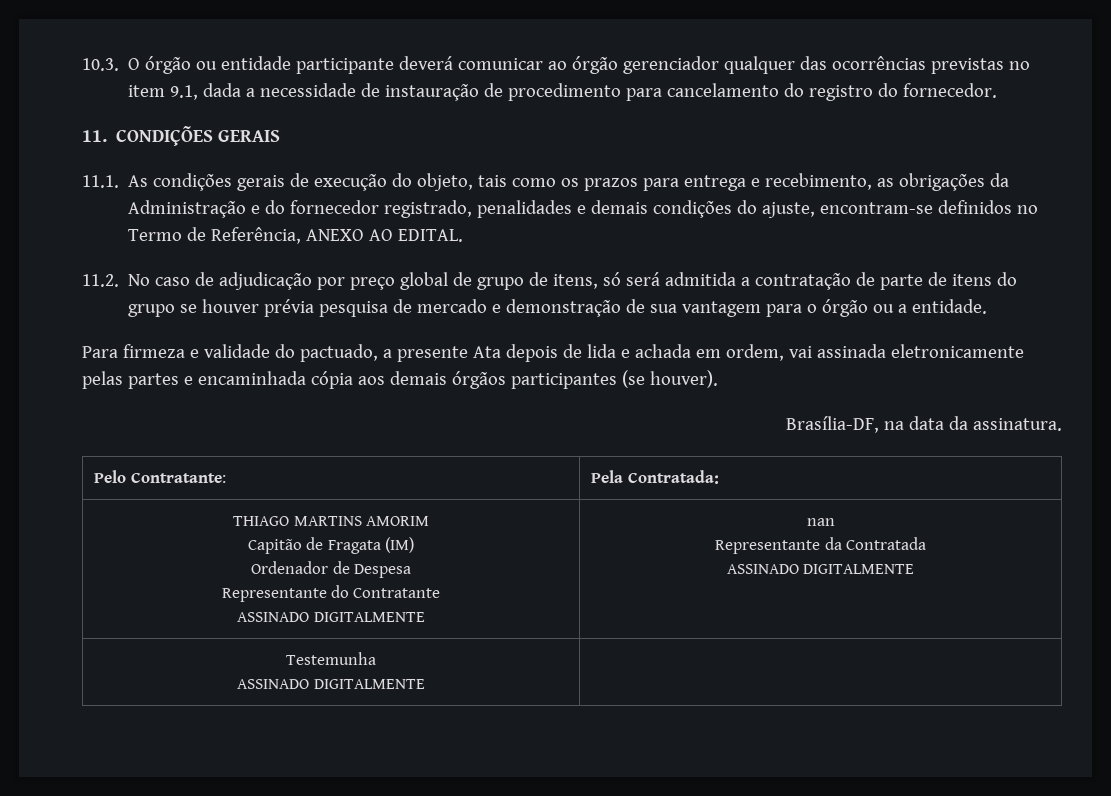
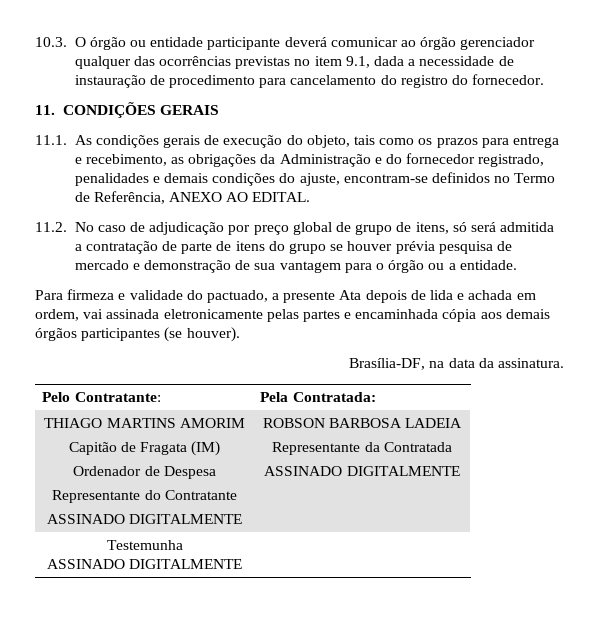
[806,518,835,526] nan -> [262,418,463,428] ROBSON BARBOSA LADEIA

